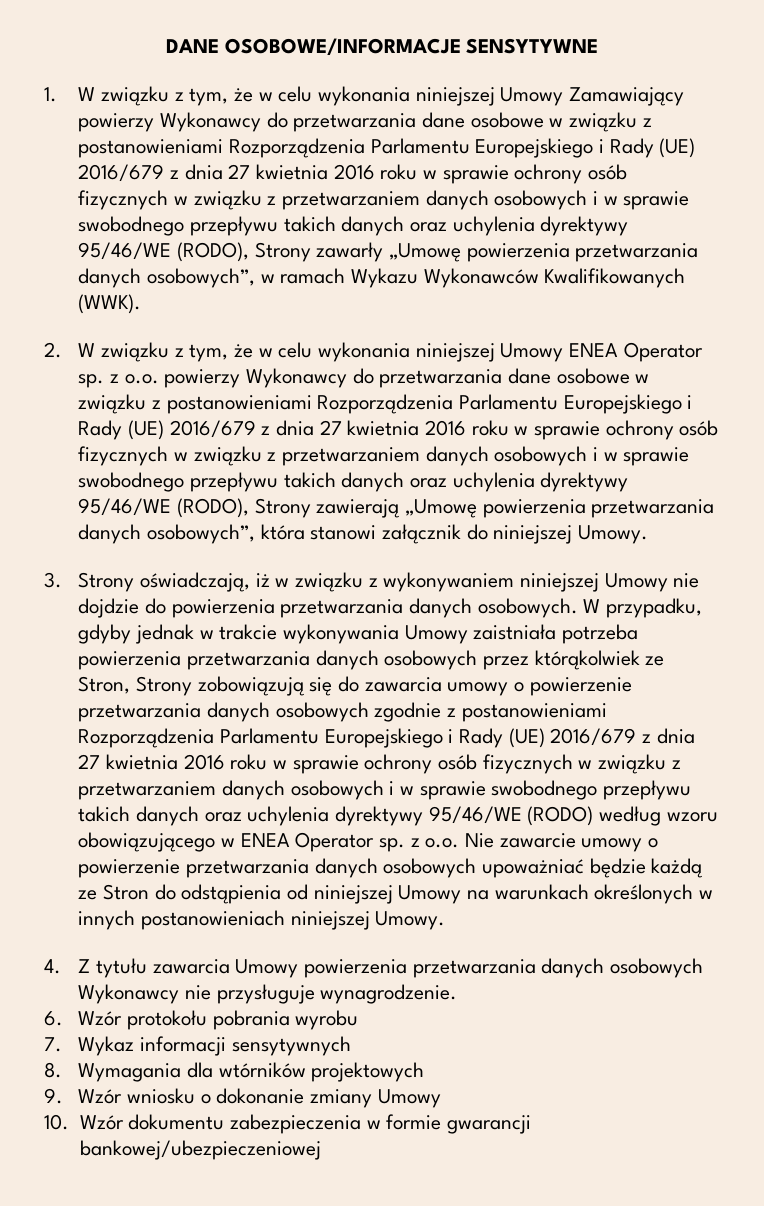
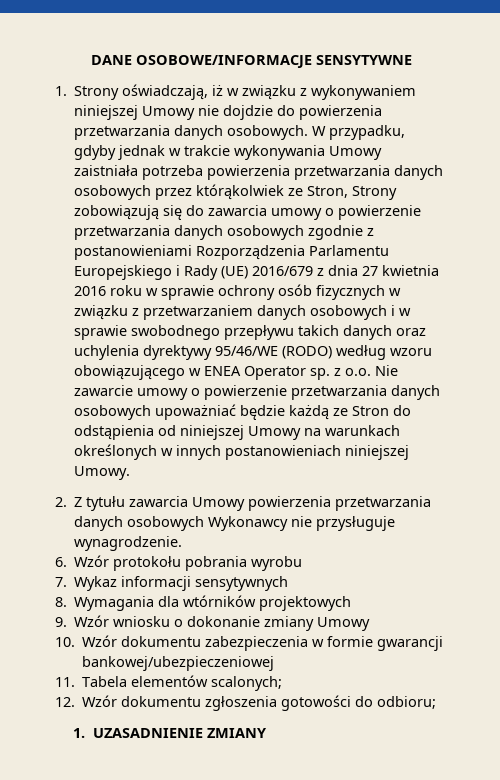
[78,86,684,106] [78,112,652,132] [78,138,696,158] [78,164,627,184] [78,190,690,210] [78,216,629,236] [78,242,699,262] [78,268,686,288] [78,294,142,314] [44,342,703,362] [78,368,650,388] [78,394,693,414] [78,420,719,440] [78,446,690,466] [78,472,629,492] [78,498,715,518] [78,524,648,544] [44,572,62,588] W związku z tym, że w celu wykonania niniejszej Umowy Zamawiający powierzy Wykonawcy do przetwarzania dane osobowe w związku z postanowieniami Rozporządzenia Parlamentu Europejskiego i Rady (UE) 2016/679 z dnia 27 kwietnia 2016 roku w sprawie ochrony osób fizycznych w związku z przetwarzaniem danych osobowych i w sprawie swobodnego przepływu takich danych oraz uchylenia dyrektywy 95/46/WE (RODO), Strony zawarły „Umowę powierzenia przetwarzania danych osobowych”, w ramach Wykazu Wykonawców Kwalifikowanych (WWK). // 2. W związku z tym, że w celu wykonania niniejszej Umowy ENEA Operator sp. z o.o. powierzy Wykonawcy do przetwarzania dane osobowe w związku z postanowieniami Rozporządzenia Parlamentu Europejskiego i Rady (UE) 2016/679 z dnia 27 kwietnia 2016 roku w sprawie ochrony osób fizycznych w związku z przetwarzaniem danych osobowych i w sprawie swobodnego przepływu takich danych oraz uchylenia dyrektywy 95/46/WE (RODO), Strony zawierają „Umowę powierzenia przetwarzania danych osobowych”, która stanowi załącznik do niniejszej Umowy. // 3. -> (67, 91) none
[44,959,61,974] 4. -> [55,497,67,507] 2.
(321, 1150) none -> [55,675,283,691] [55,695,437,711] [73,728,267,738] // 11. Tabela elementów scalonych; // 12. Wzór dokumentu zgłoszenia gotowości do odbioru; // 1. UZASADNIENIE ZMIANY

